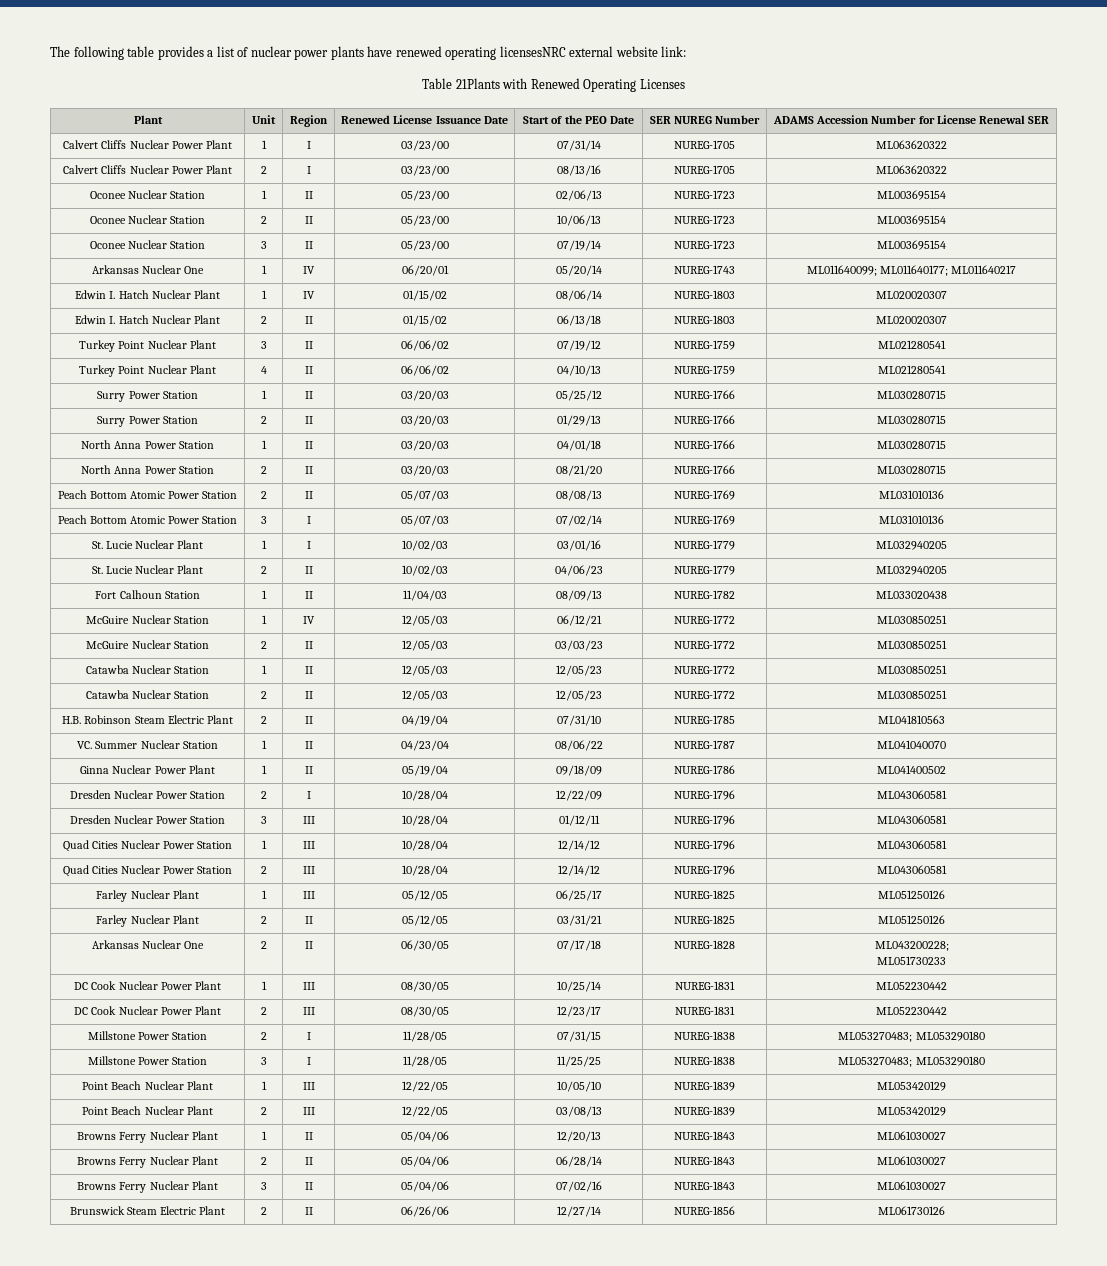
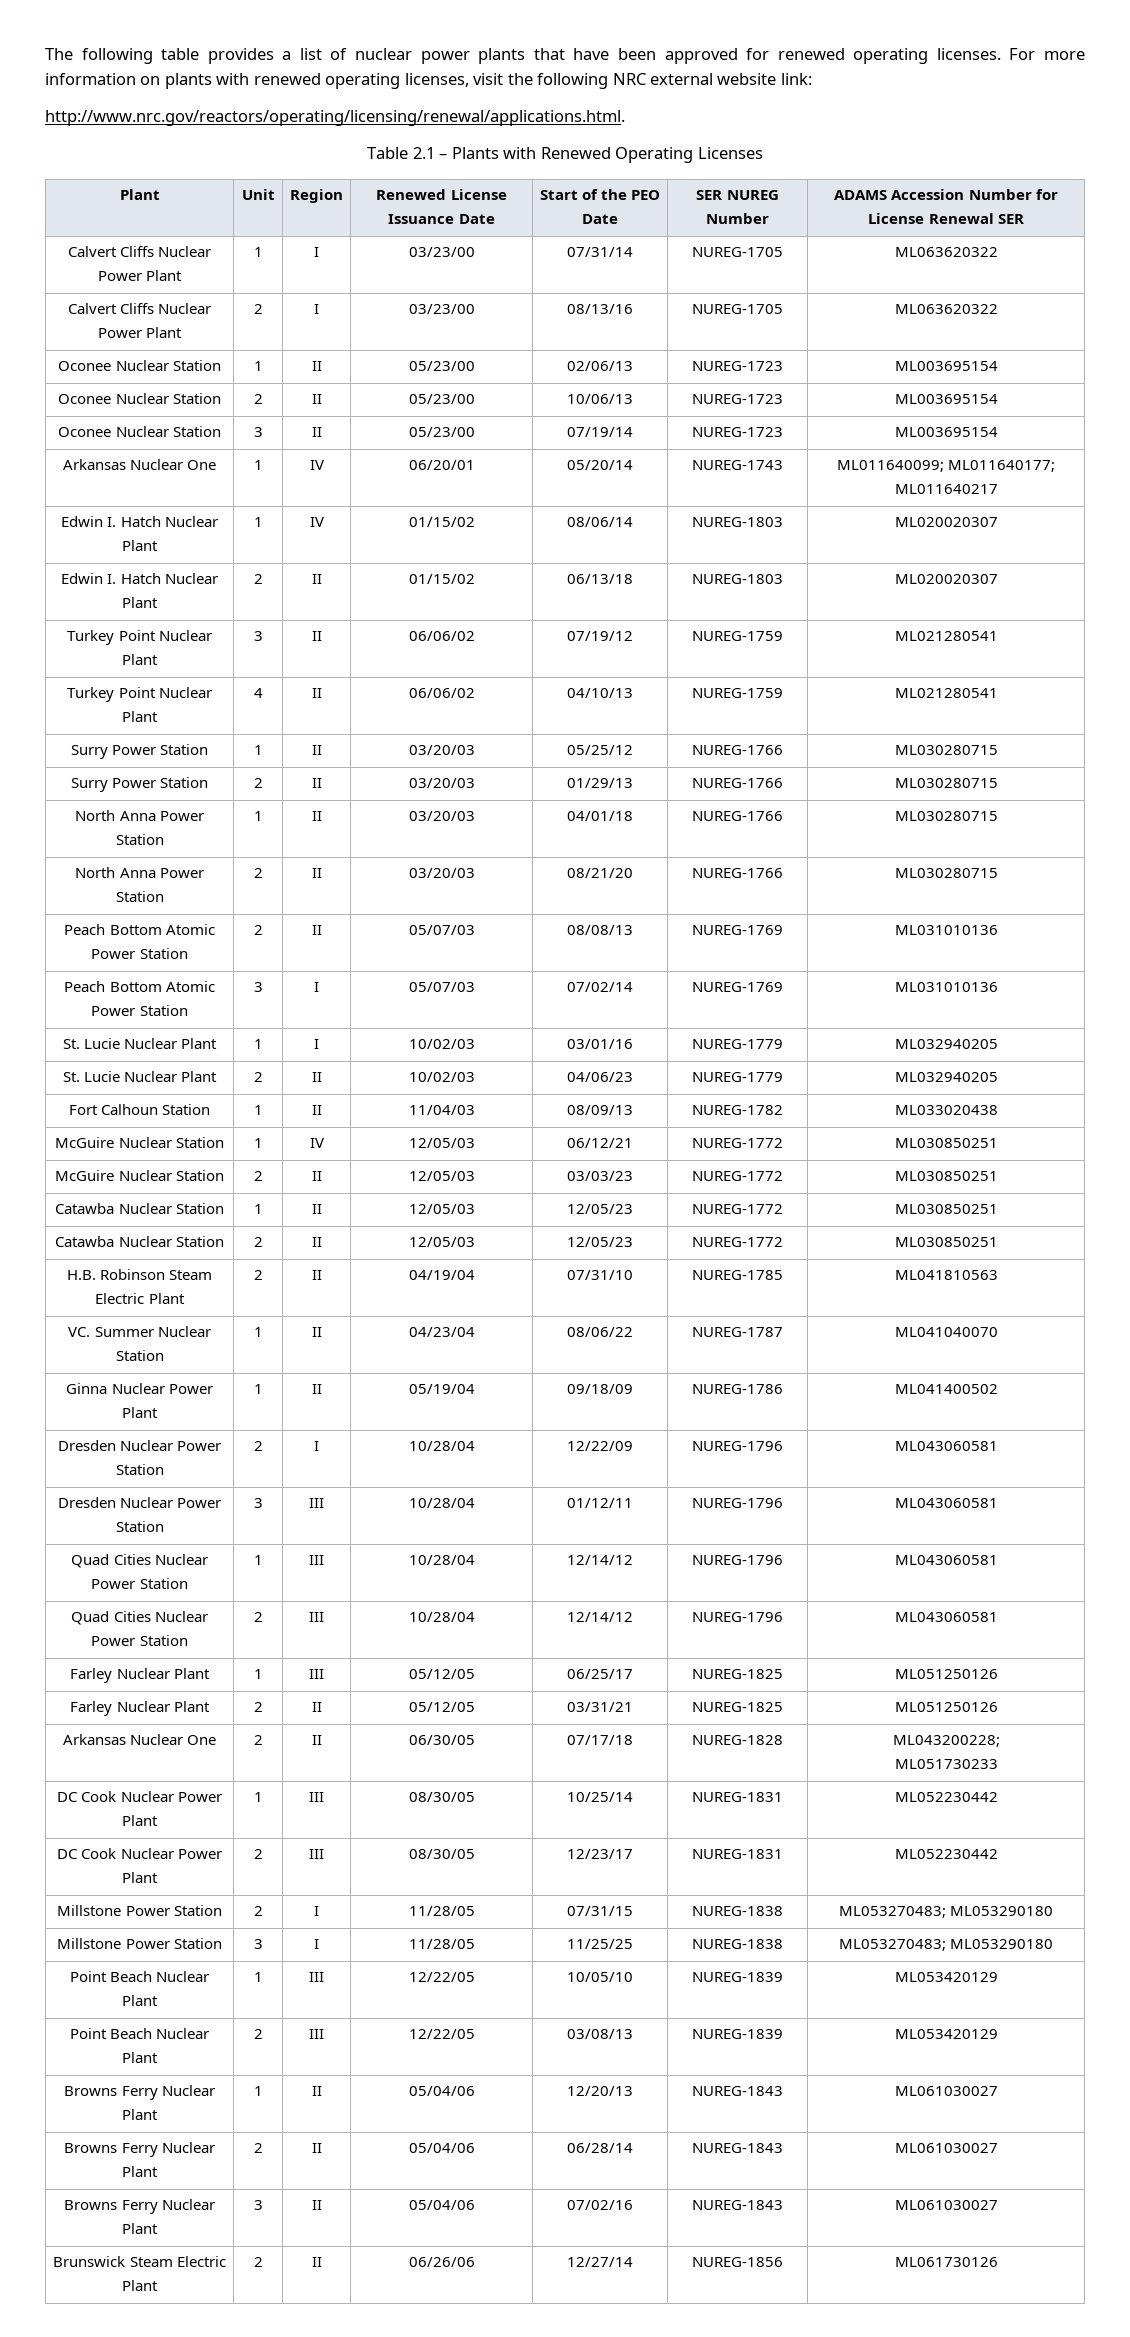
[367,46,566,60] have renewed operating licensesNRC -> [533,48,1085,64] [45,73,646,89] that have been approved for renewed operating licenses. For more information on plants with renewed operating licenses, visit the following NRC
(687, 51) none -> [45,110,625,126] // http://www.nrc.gov/reactors/operating/licensing/renewal/applications.html.
[455,78,500,89] 21Plants -> [412,147,499,159] 2.1 – Plants

